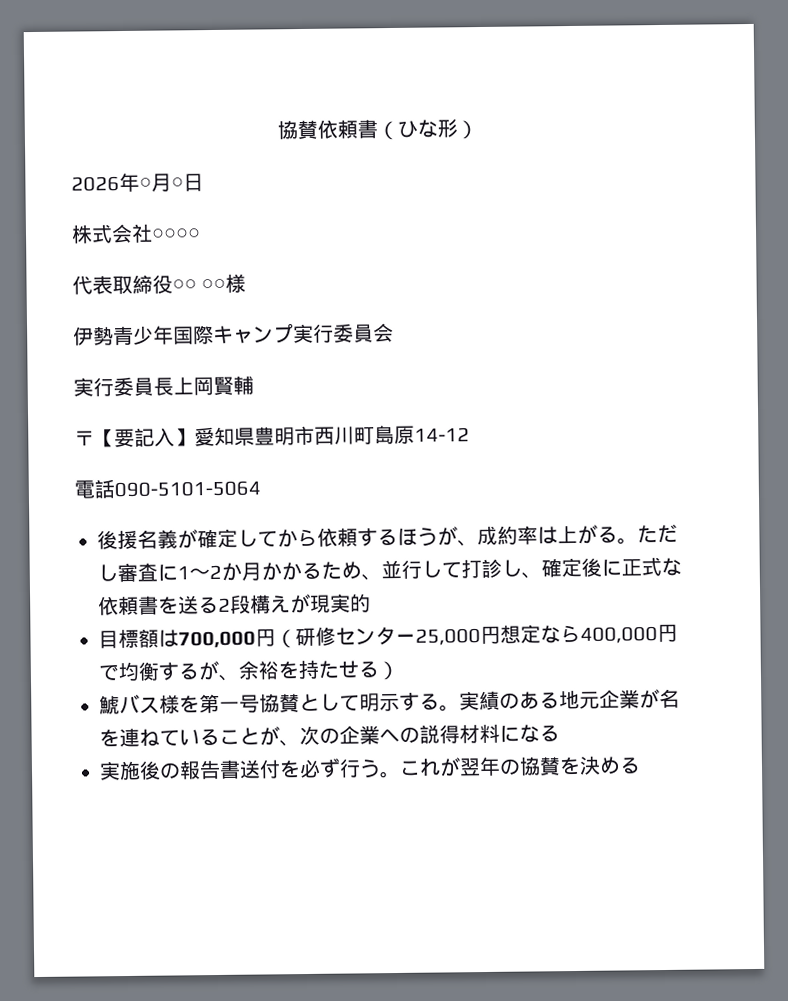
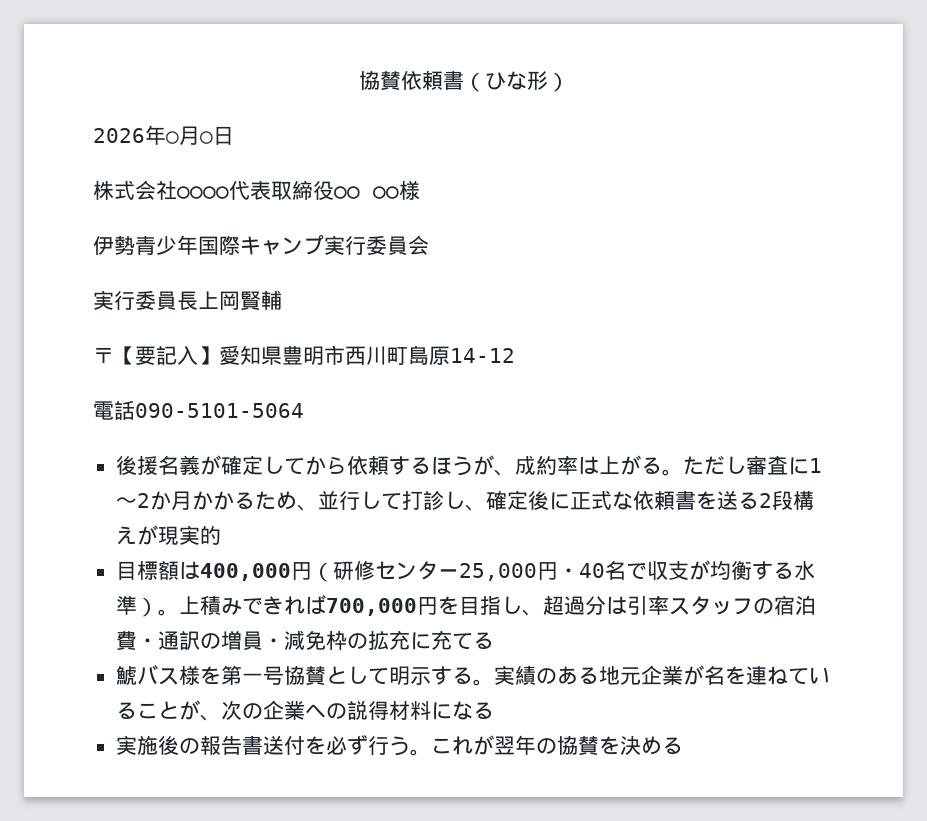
(201, 234) // -> (229, 192) none
[178,630,256,649] 700,000 -> [199,563,291,581] 400,000
[500,623,678,644] [98,659,400,682] 想定なら400,000円で均衡するが、余裕を持たせる） -> [557,560,815,580] [115,595,816,617] [115,630,494,651] ・40名で収支が均衡する水準）。上積みできれば700,000円を目指し、超過分は引率スタッフの宿泊費・通訳の増員・減免枠の拡充に充てる

